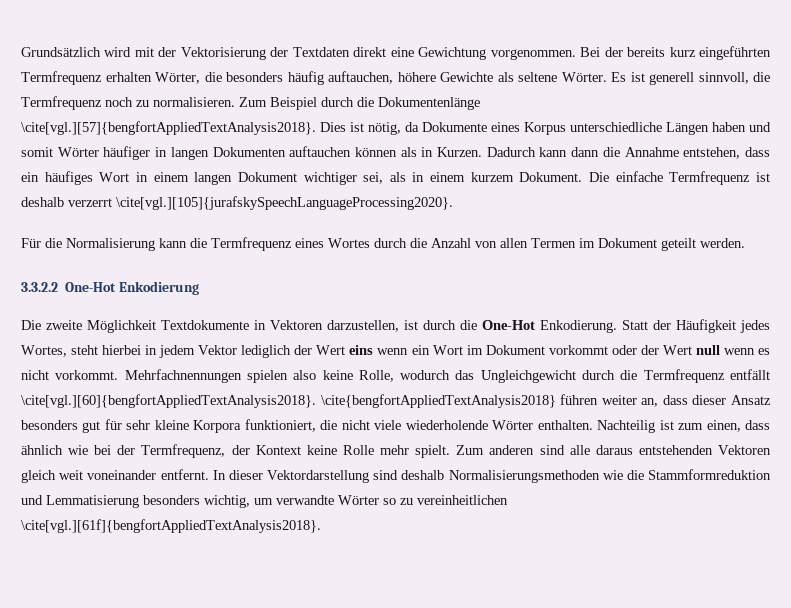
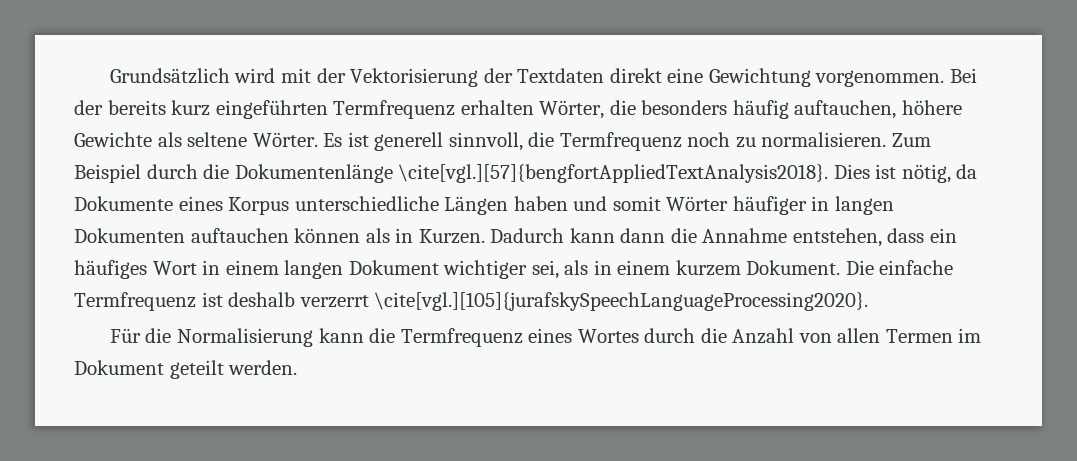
[21,281,200,295] [21,319,770,333] [21,345,770,358] [21,369,770,383] [21,394,771,408] [21,419,771,433] [21,444,772,458] [21,469,771,483] [21,495,508,508] [21,519,321,533] // 3.3.2.2 One-Hot Enkodierung // Die zweite Möglichkeit Textdokumente in Vektoren darzustellen, ist durch die One-Hot Enkodierung. Statt der Häufigkeit jedes Wortes, steht hierbei in jedem Vektor lediglich der Wert eins wenn ein Wort im Dokument vorkommt oder der Wert null wenn es nicht vorkommt. Mehrfachnennungen spielen also keine Rolle, wodurch das Ungleichgewicht durch die Termfrequenz entfällt \cite[vgl.][60]{bengfortAppliedTextAnalysis2018}. \cite{bengfortAppliedTextAnalysis2018} führen weiter an, dass dieser Ansatz besonders gut für sehr kleine Korpora funktioniert, die nicht viele wiederholende Wörter enthalten. Nachteilig ist zum einen, dass ähnlich wie bei der Termfrequenz, der Kontext keine Rolle mehr spielt. Zum anderen sind alle daraus entstehenden Vektoren gleich weit voneinander entfernt. In dieser Vektordarstellung sind deshalb Normalisierungsmethoden wie die Stammformreduktion und Lemmatisierung besonders wichtig, um verwandte Wörter so zu vereinheitlichen \cite[vgl.][61f]{bengfortAppliedTextAnalysis2018}. -> (298, 367) none

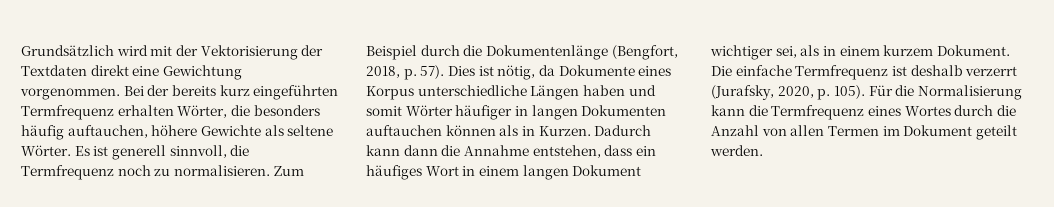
[398,164,829,183] \cite[vgl.][57]{bengfortAppliedTextAnalysis2018}. -> [611,45,678,60] [366,65,445,80] (Bengfort, 2018, p. 57).
[374,292,869,311] \cite[vgl.][105]{jurafskySpeechLanguageProcessing2020}. // -> [711,85,865,100] (Jurafsky, 2020, p. 105).

